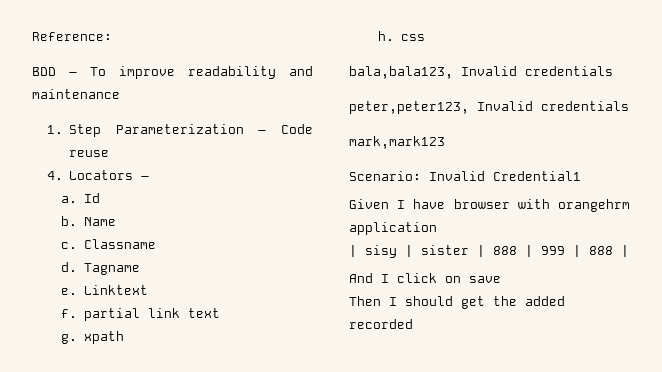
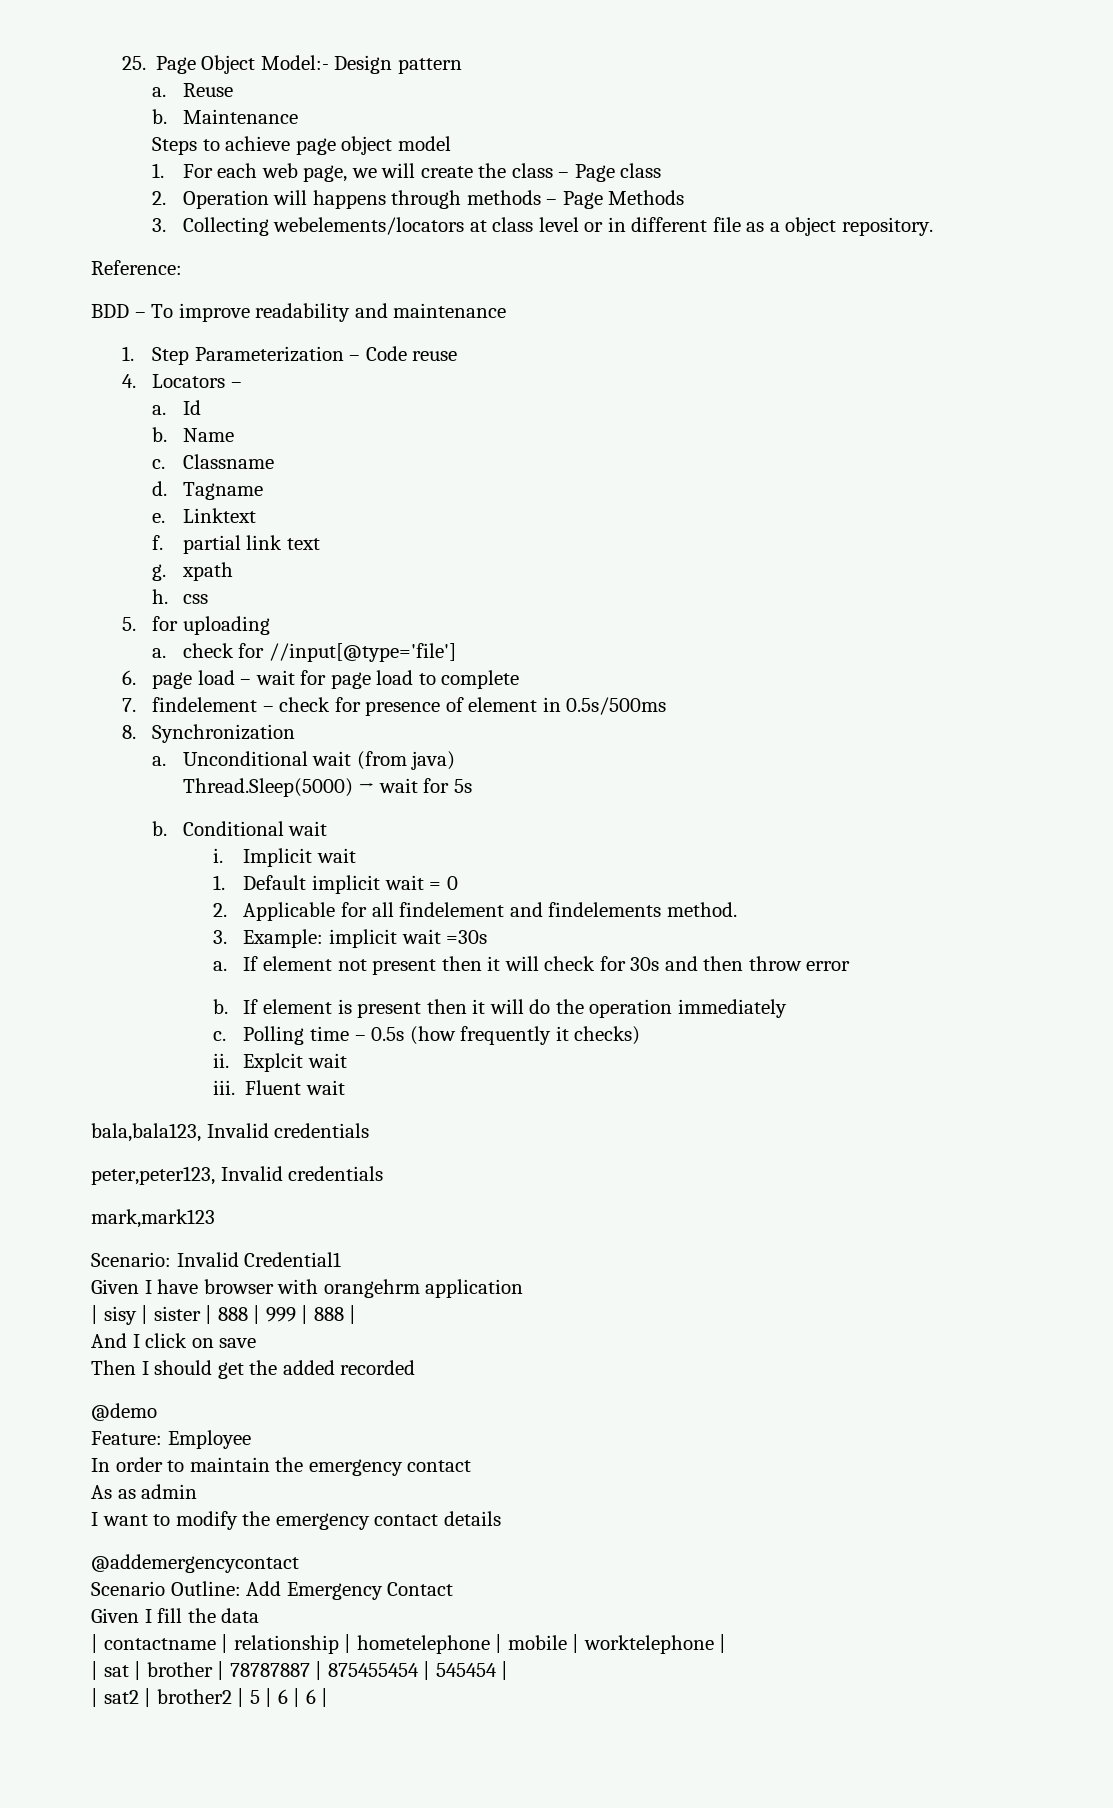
(32, 36) none -> [121,55,462,74] [151,83,233,97] [151,109,298,124] [151,136,451,155] [151,163,662,182] [151,190,685,209] [151,217,933,236] 25. Page Object Model:- Design pattern // a. Reuse // b. Maintenance // Steps to achieve page object model // 1. For each web page, we will create the class – Page class // 2. Operation will happens through methods – Page Methods // 3. Collecting webelements/locators at class level or in different file as a object repository. //
(425, 37) none -> [121,616,270,635] [151,643,456,662] [121,670,520,689] [121,697,667,716] [121,724,295,743] [151,751,456,770] [182,778,472,797] [151,821,328,836] [212,848,357,867] [212,875,458,894] [212,902,737,921] [212,929,488,948] [212,956,851,975] [212,999,787,1018] [212,1026,641,1045] [212,1053,348,1072] [212,1080,345,1095] // 5. for uploading // a. check for //input[@type='file'] // 6. page load – wait for page load to complete // 7. findelement – check for presence of element in 0.5s/500ms // 8. Synchronization // a. Unconditional wait (from java) // Thread.Sleep(5000) → wait for 5s // b. Conditional wait // i. Implicit wait // 1. Default implicit wait = 0 // 2. Applicable for all findelement and findelements method. // 3. Example: implicit wait =30s // a. If element not present then it will check for 30s and then throw error // b. If element is present then it will do the operation immediately // c. Polling time – 0.5s (how frequently it checks) // ii. Explcit wait // iii. Fluent wait
(413, 324) none -> [91,1403,157,1421] [91,1430,251,1449] [91,1457,472,1476] [91,1484,198,1499] [91,1511,501,1530] [91,1554,299,1573] [91,1581,454,1600] [91,1608,260,1623] [91,1634,727,1654] [91,1661,509,1680] [91,1688,329,1707] // @demo // Feature: Employee // In order to maintain the emergency contact // As as admin // I want to modify the emergency contact details // @addemergencycontact // Scenario Outline: Add Emergency Contact // Given I fill the data // | contactname | relationship | hometelephone | mobile | worktelephone | // | sat | brother | 78787887 | 875455454 | 545454 | // | sat2 | brother2 | 5 | 6 | 6 |

